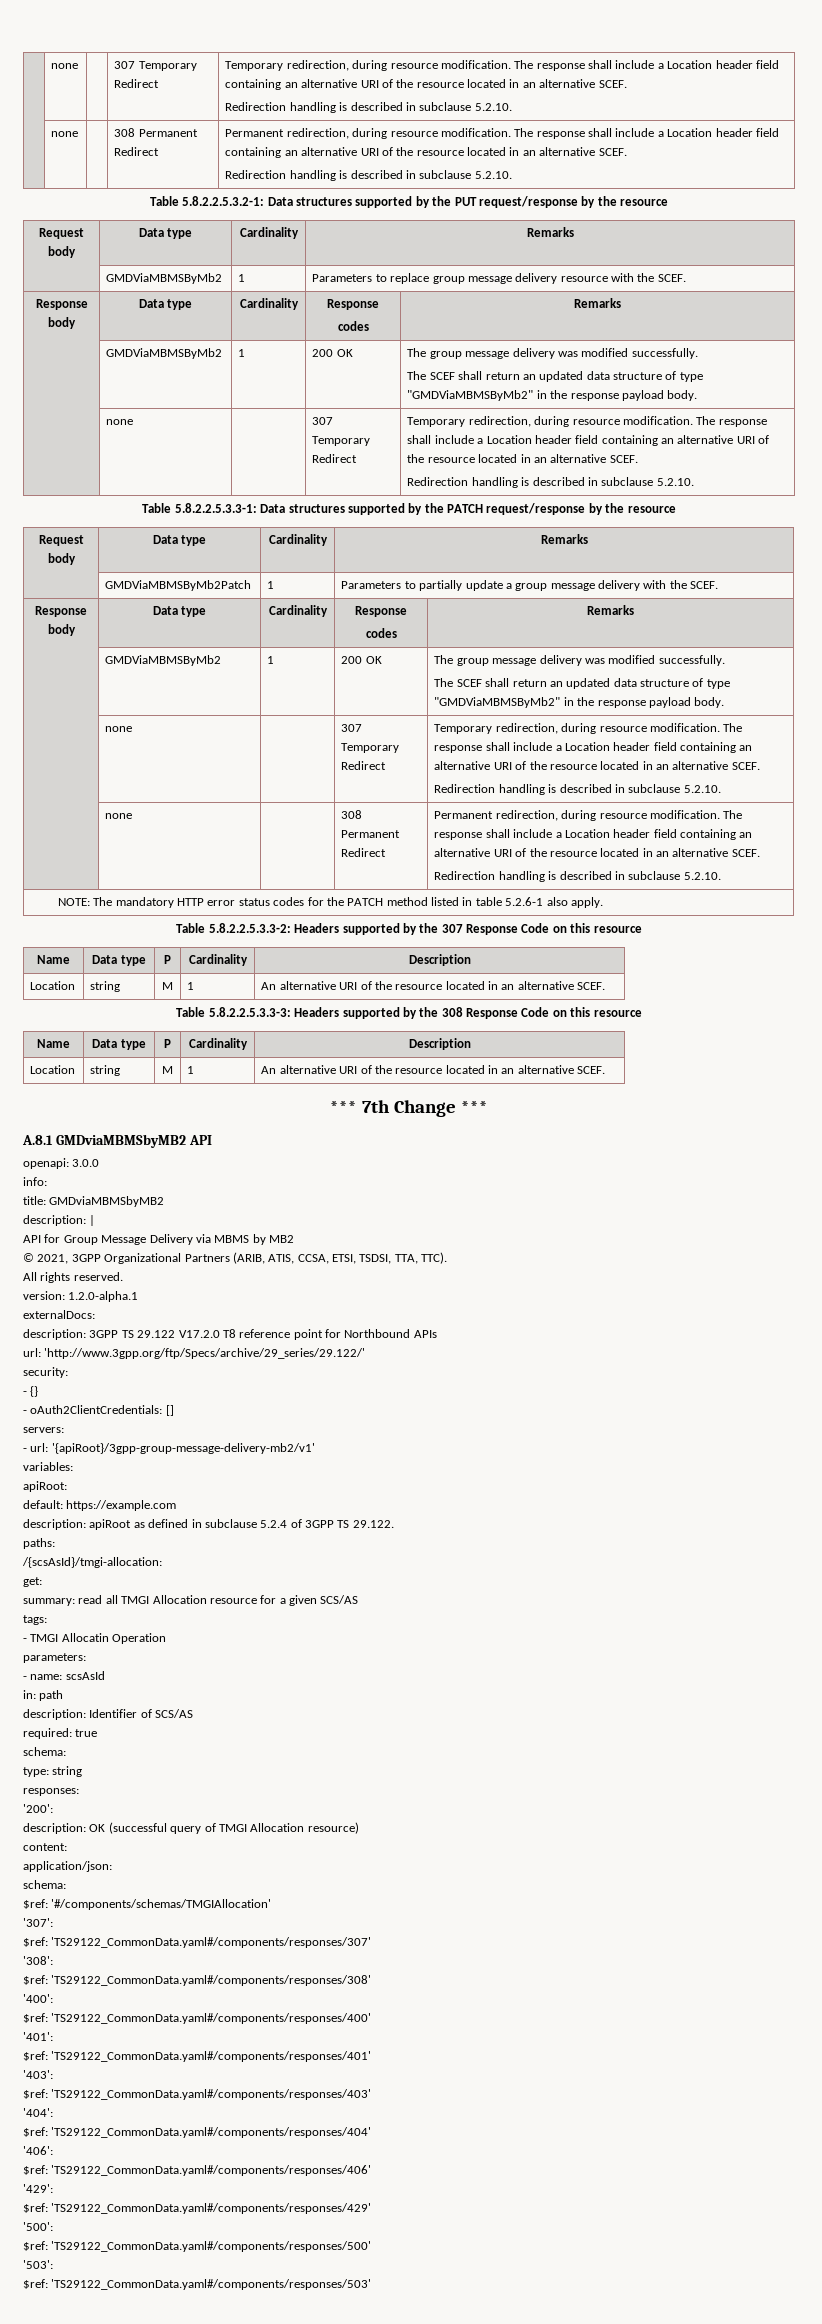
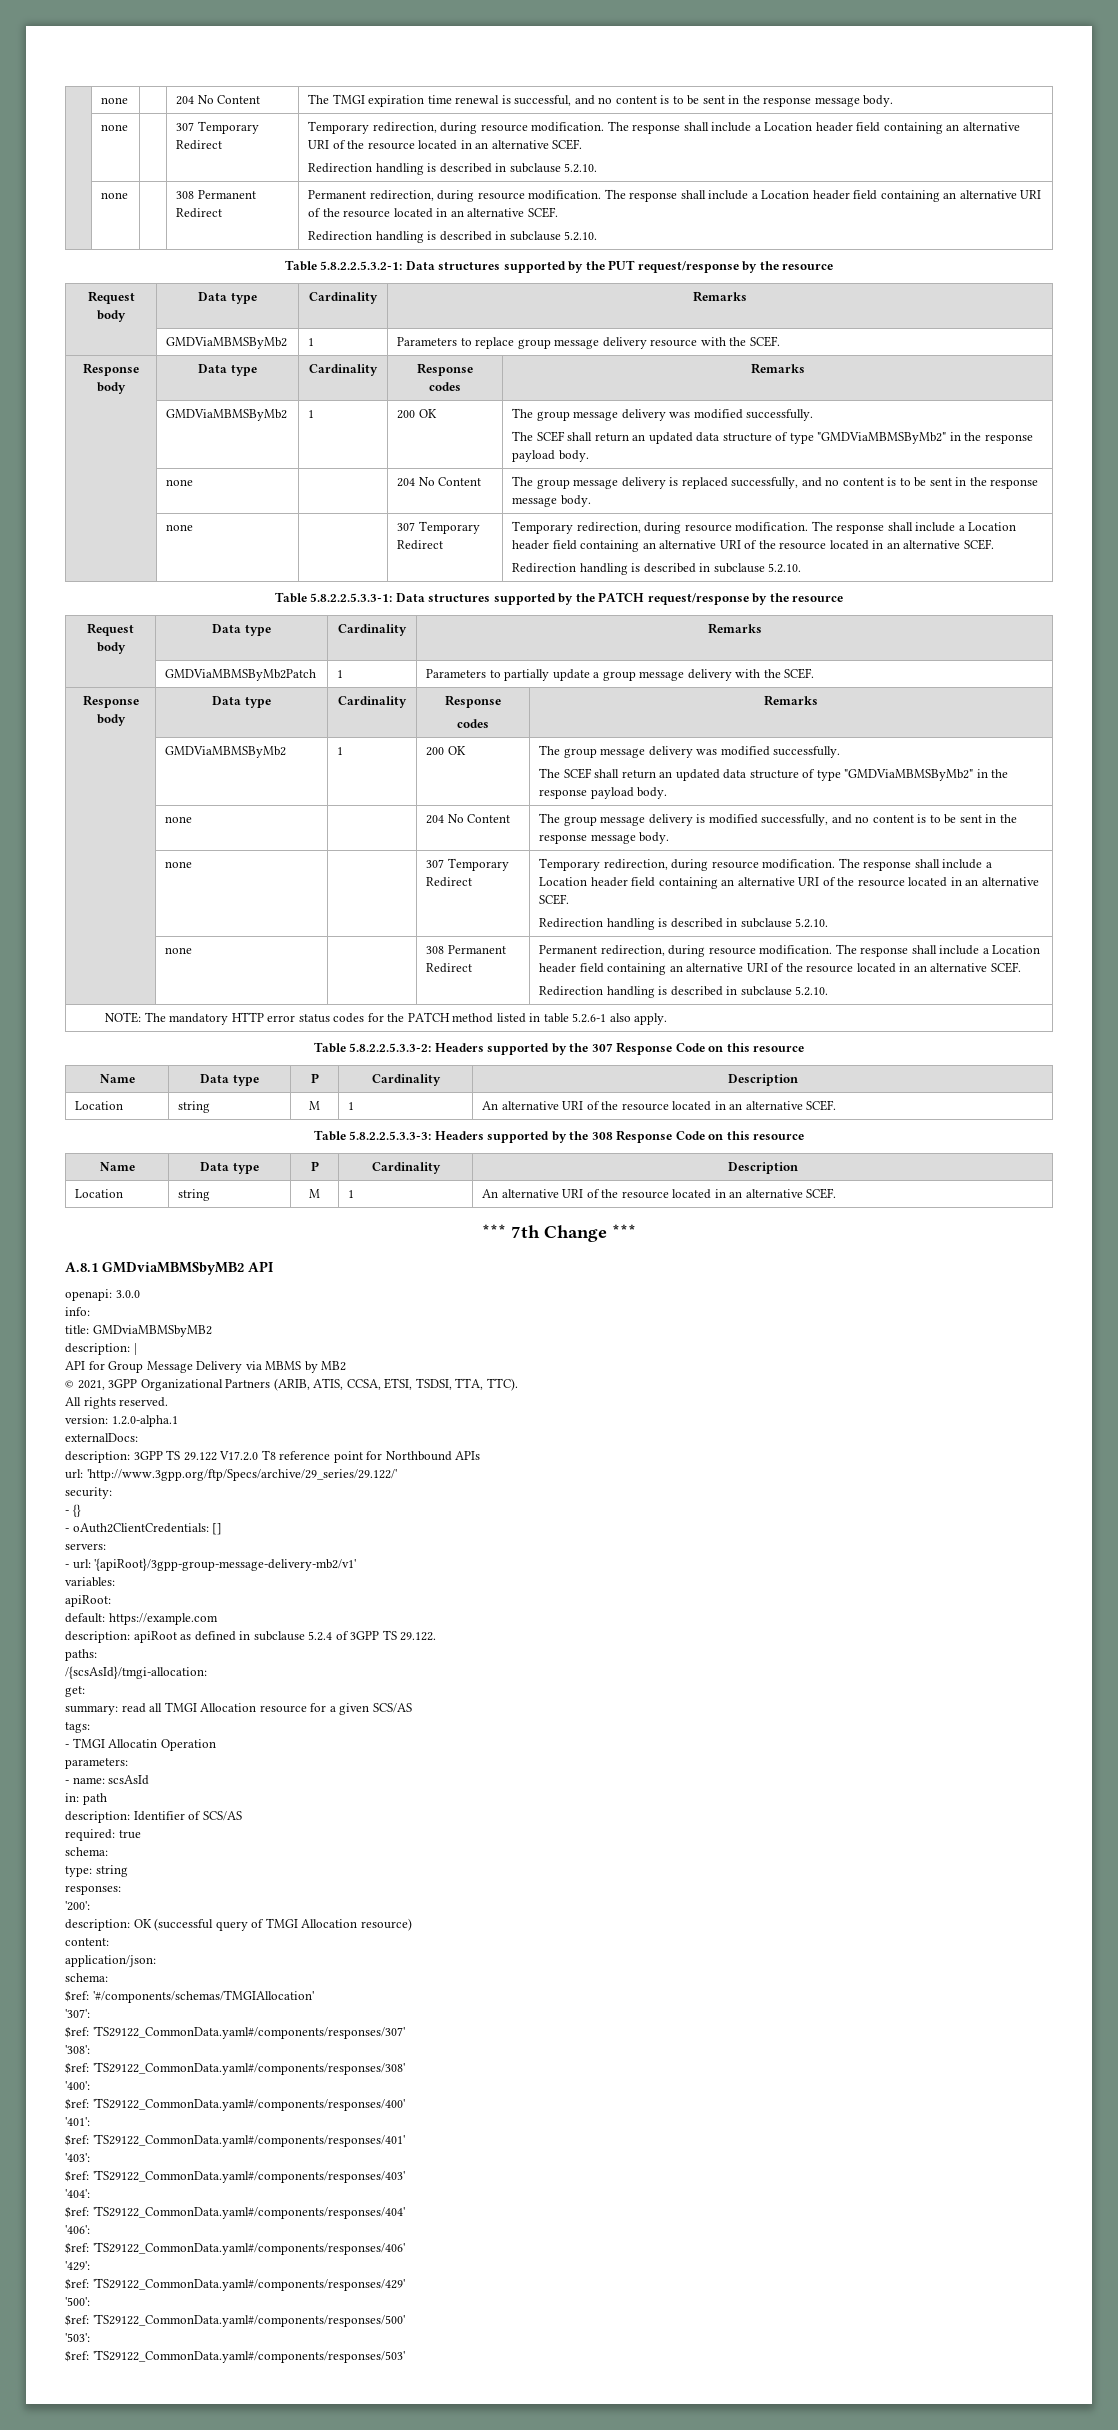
[51,63,79,69] | none | -> [101,97,129,104] [176,95,261,105] [308,94,894,107] [101,124,129,131] | none | | 204 No Content | The TMGI expiration time renewal is successful, and no content is to be sent in the response message body. // | none |
(698, 395) none -> [166,479,194,486] [397,477,482,487] [512,476,1039,489] [512,495,591,507] // | none | | 204 No Content | The group message delivery is replaced successfully, and no content is to be sent in the response message body.
(725, 702) none -> [165,816,193,823] [426,814,511,824] [539,813,1017,826] [539,832,670,844] // | none | | 204 No Content | The group message delivery is modified successfully, and no content is to be sent in the response message body.

